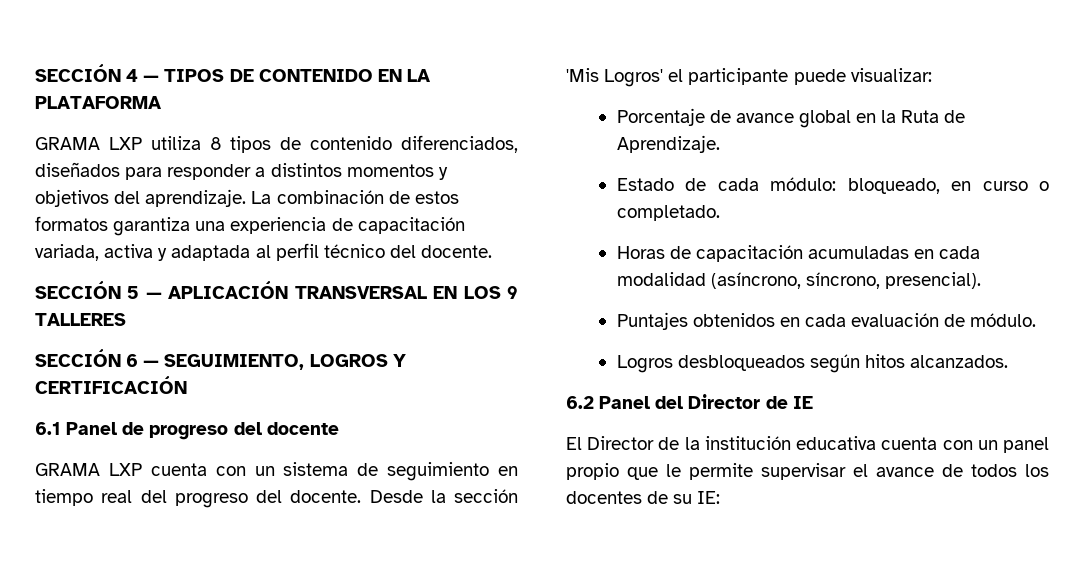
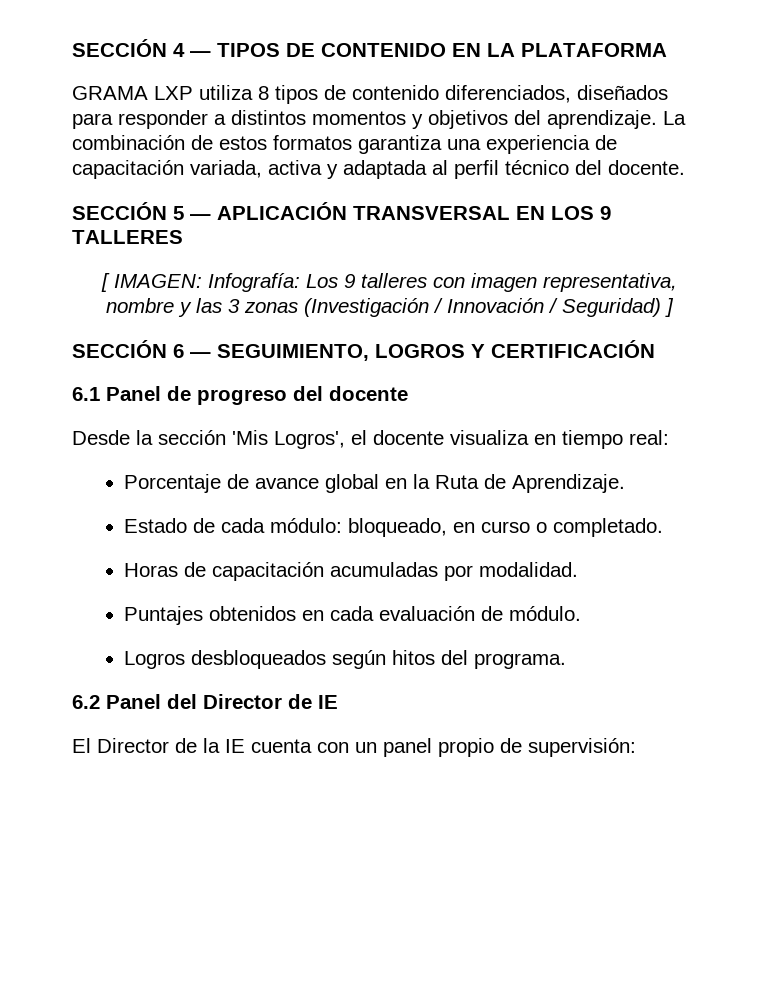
(126, 319) none -> [101,273,677,292] [106,298,674,317] // [ IMAGEN: Infografía: Los 9 talleres con imagen representativa, nombre y las 3 zonas (Investigación / Innovación / Seguridad) ]
[35,462,518,481] [35,489,518,508] [566,68,932,87] GRAMA LXP cuenta con un sistema de seguimiento en tiempo real del progreso del docente. Desde la sección 'Mis Logros' el participante puede visualizar: -> [72,430,669,449] Desde la sección 'Mis Logros', el docente visualiza en tiempo real:
[914,246,981,259] [616,272,981,289] en cada modalidad (asíncrono, síncrono, presencial). -> [444,562,579,581] por modalidad.
[910,355,1009,368] alcanzados. -> [441,650,567,669] del programa.
[704,436,877,450] institución educativa -> [225,739,245,753] IE
[627,463,1049,480] [566,491,721,504] que le permite supervisar el avance de todos los docentes de su IE: -> [500,738,636,757] de supervisión:

